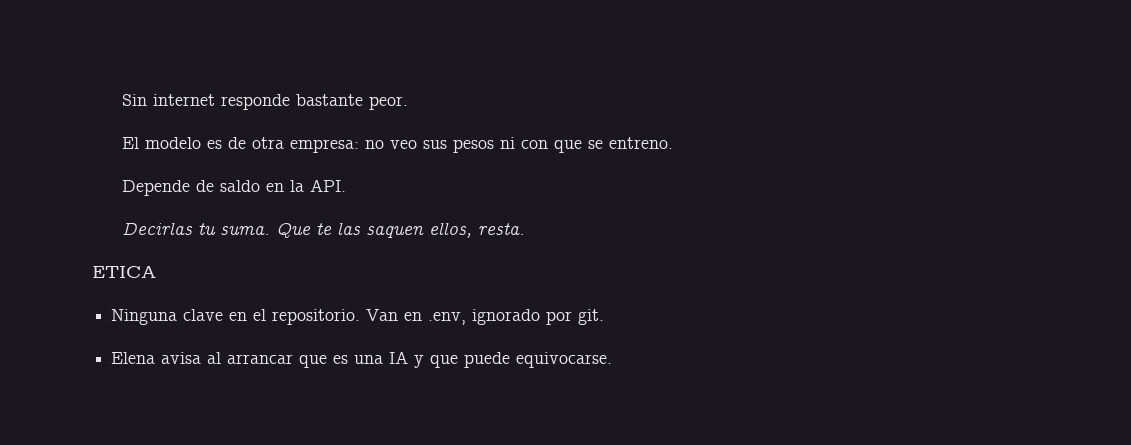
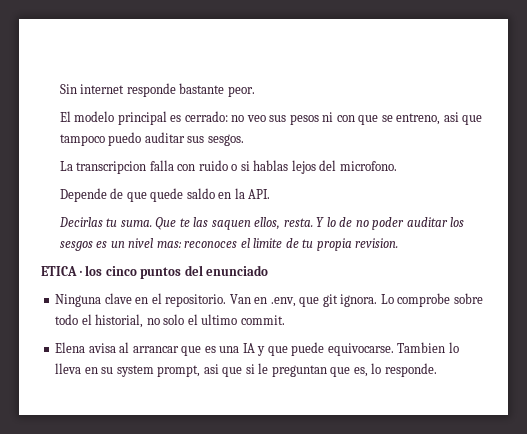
[207,137,360,153] es de otra empresa: -> [117,111,228,125] principal es cerrado:
[609,137,674,149] entreno. -> [396,112,483,125] [59,132,244,146] [59,160,397,174] entreno, asi que tampoco puedo auditar sus sesgos. // La transcripcion falla con ruido o si hablas lejos del microfono.
(215, 186) none -> [126,188,184,202] que quede
[92,266,156,278] // ETICA -> [316,217,465,230] [59,238,399,251] [41,265,269,279] Y lo de no poder auditar los sesgos es un nivel mas: reconoces el limite de tu propia revision. // ETICA · los cinco puntos del enunciado
[472,309,605,325] ignorado por git. -> [299,293,483,307] [55,314,285,328] que git ignora. Lo comprobe sobre todo el historial, no solo el ultimo commit.
(613, 360) none -> [397,342,459,353] [55,363,437,377] Tambien lo lleva en su system prompt, asi que si le preguntan que es, lo responde.

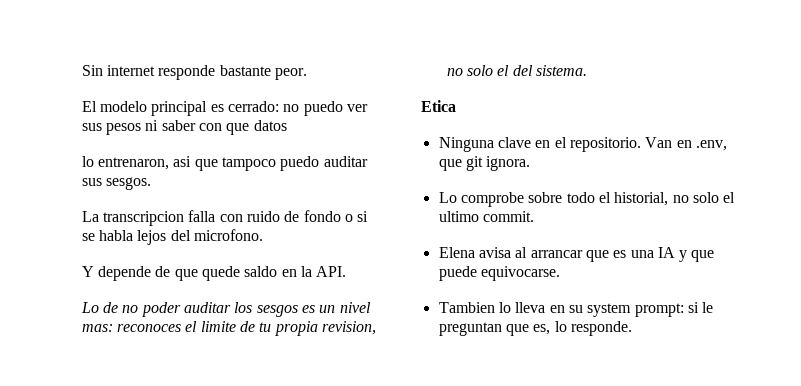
[246,115,266,122] veo -> [303,101,368,116] puedo ver
(334, 117) none -> [161,120,196,131] saber
[381,113,441,125] se entreno, -> [253,120,287,131] [81,156,170,170] datos // lo entrenaron,
[231,160,289,171] o si hablas -> [284,210,369,222] [81,230,134,241] de fondo o si se habla
[59,188,107,202] Depende -> [81,266,152,281] Y depende
[58,217,336,230] Decirlas tu suma. Que te las saquen ellos, resta. Y lo -> [80,302,99,313] Lo
[355,238,399,248] [41,265,269,279] revision. // ETICA · los cinco puntos del enunciado -> [321,321,376,335] [446,65,588,76] [421,100,456,112] revision, no solo el del sistema. // Etica
(378, 300) none -> (531, 163) //
(394, 349) none -> (560, 273) //
[157,364,243,377] prompt, asi que -> [634,303,684,317] prompt:

